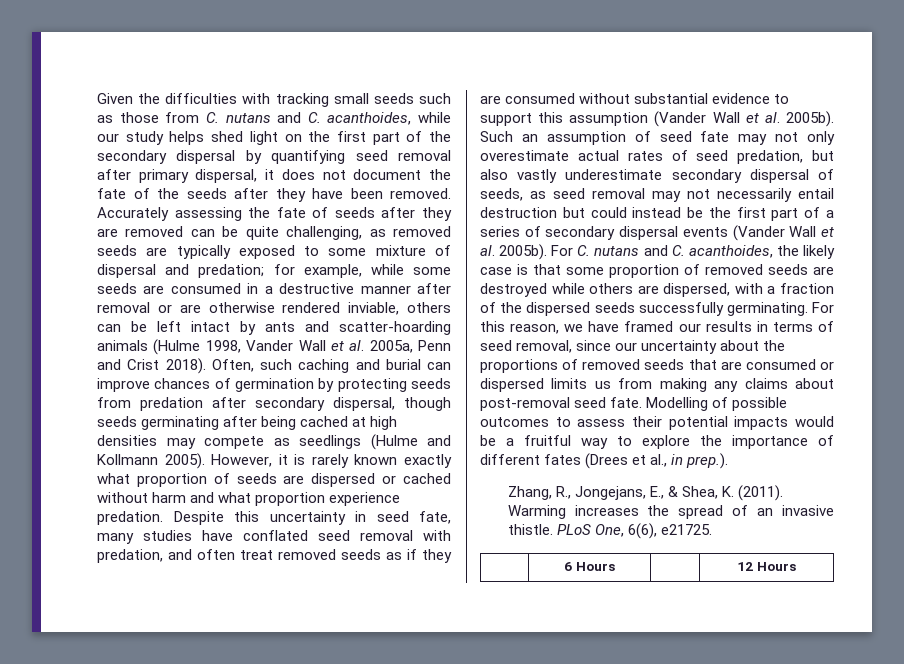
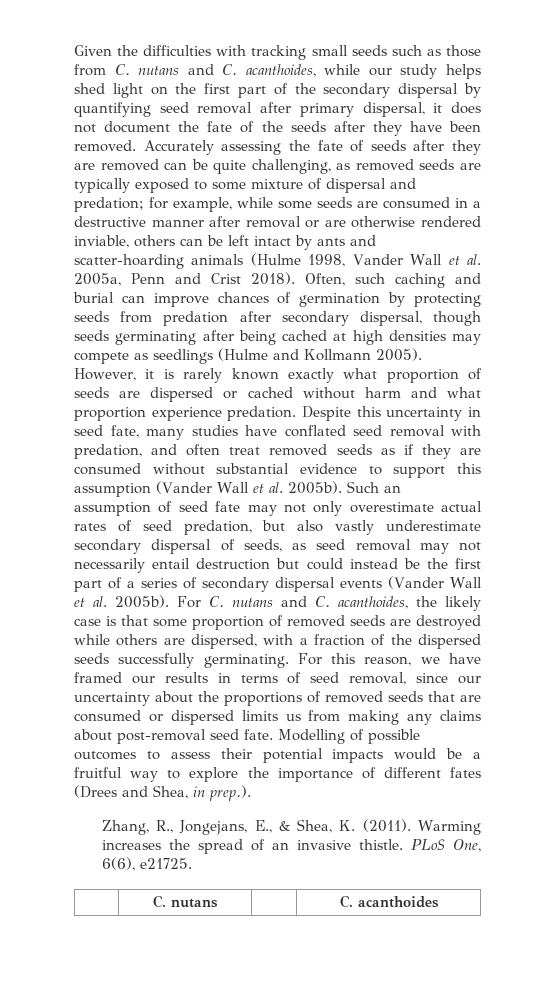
[632,454,668,467] et al., -> [122,785,188,799] and Shea,
[564,562,615,571] [737,562,796,571] 6 Hours | | 12 Hours -> [153,895,218,908] [339,895,439,908] C. nutans | | C. acanthoides

